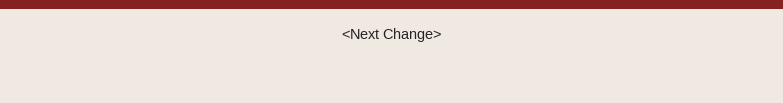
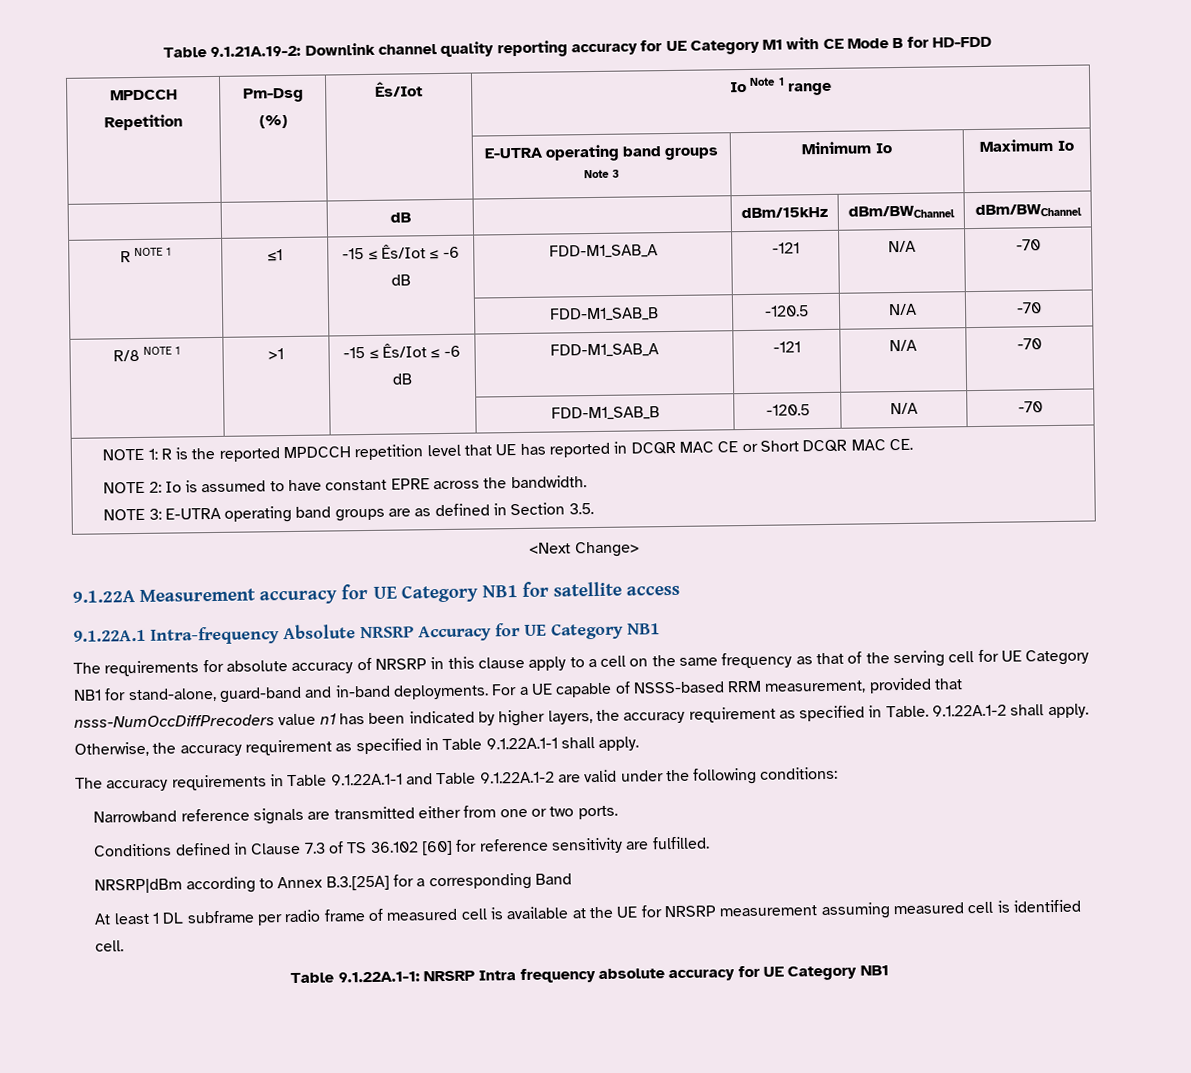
[342,28,441,42] <Next Change> -> [162,36,993,58] [109,89,178,101] [104,114,183,131] [242,87,304,103] [258,114,288,129] [375,81,423,97] [730,77,832,96] [483,144,720,162] [583,169,621,179] [801,141,893,155] [979,138,1074,152] [389,212,411,223] [741,206,828,219] [848,205,955,219] [974,203,1082,218] [119,247,172,263] [267,249,283,262] [342,244,460,260] [391,274,411,286] [548,244,658,259] [771,242,800,254] [888,240,916,253] [1016,239,1041,251] [549,307,659,322] [763,305,809,317] [888,303,917,316] [1016,302,1042,314] [112,346,181,362] [268,348,284,360] [343,343,461,359] [392,373,412,385] [549,343,659,358] [772,341,801,353] [889,339,917,352] [1017,338,1042,350] [550,406,660,421] [765,404,810,416] [890,402,918,415] [1018,401,1043,413] [102,438,913,462] [103,475,587,494] [103,502,594,523] [529,541,640,558] [72,581,681,605] [73,622,660,645] [73,649,1090,677] [73,677,964,703] [74,703,1089,728] [74,736,640,757] [75,766,839,792] [93,805,618,825] [93,836,710,857] [94,872,573,894] [94,899,1081,926] [95,940,125,952] [290,965,889,984] Table 9.1.21A.19-2: Downlink channel quality reporting accuracy for UE Category M1 with CE Mode B for HD-FDD // MPDCCH Repetition | Pm-Dsg (%) | Ês/Iot | Io Note 1 range // | | | E-UTRA operating band groups Note 3 | Minimum Io | Maximum Io // | | dB | | dBm/15kHz | dBm/BWChannel | dBm/BWChannel // R NOTE 1 | ≤1 | -15 ≤ Ês/Iot ≤ -6 dB | FDD-M1_SAB_A | -121 | N/A | -70 // | | | FDD-M1_SAB_B | -120.5 | N/A | -70 // R/8 NOTE 1 | >1 | -15 ≤ Ês/Iot ≤ -6 dB | FDD-M1_SAB_A | -121 | N/A | -70 // | | | FDD-M1_SAB_B | -120.5 | N/A | -70 // NOTE 1: R is the reported MPDCCH repetition level that UE has reported in DCQR MAC CE or Short DCQR MAC CE. // NOTE 2: Io is assumed to have constant EPRE across the bandwidth. // NOTE 3: E-UTRA operating band groups are as defined in Section 3.5. // <Next Change> // 9.1.22A Measurement accuracy for UE Category NB1 for satellite access // 9.1.22A.1 Intra-frequency Absolute NRSRP Accuracy for UE Category NB1 // The requirements for absolute accuracy of NRSRP in this clause apply to a cell on the same frequency as that of the serving cell for UE Category NB1 for stand-alone, guard-band and in-band deployments. For a UE capable of NSSS-based RRM measurement, provided that nsss-NumOccDiffPrecoders value n1 has been indicated by higher layers, the accuracy requirement as specified in Table. 9.1.22A.1-2 shall apply. Otherwise, the accuracy requirement as specified in Table 9.1.22A.1-1 shall apply. // The accuracy requirements in Table 9.1.22A.1-1 and Table 9.1.22A.1-2 are valid under the following conditions: // Narrowband reference signals are transmitted either from one or two ports. // Conditions defined in Clause 7.3 of TS 36.102 [60] for reference sensitivity are fulfilled. // NRSRP|dBm according to Annex B.3.[25A] for a corresponding Band // At least 1 DL subframe per radio frame of measured cell is available at the UE for NRSRP measurement assuming measured cell is identified cell. // Table 9.1.22A.1-1: NRSRP Intra frequency absolute accuracy for UE Category NB1

